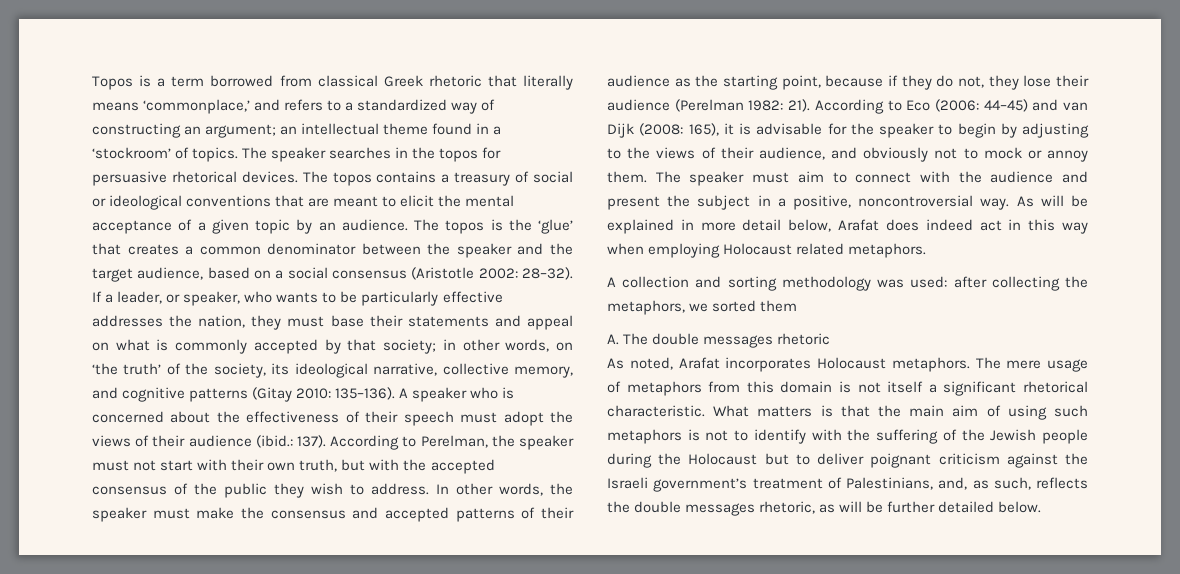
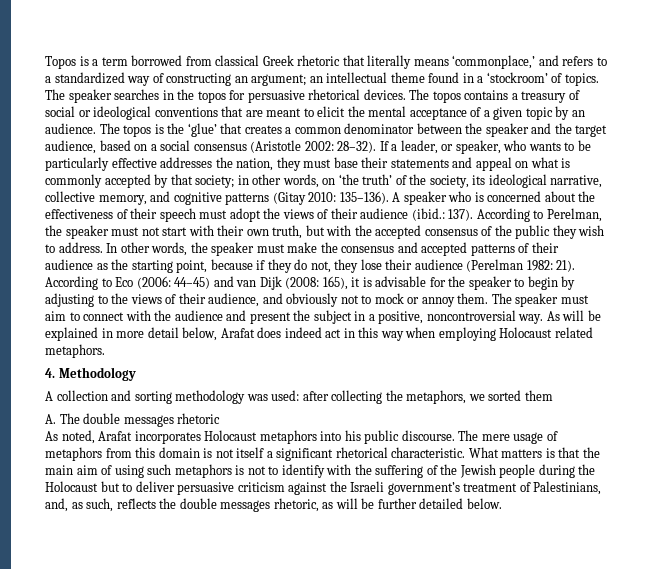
(927, 250) none -> [45,367,136,381] // 4. Methodology
[891,357,970,372] metaphors. -> [259,430,455,444] metaphors into his public discourse.
[870,453,932,468] poignant -> [177,482,235,495] persuasive

